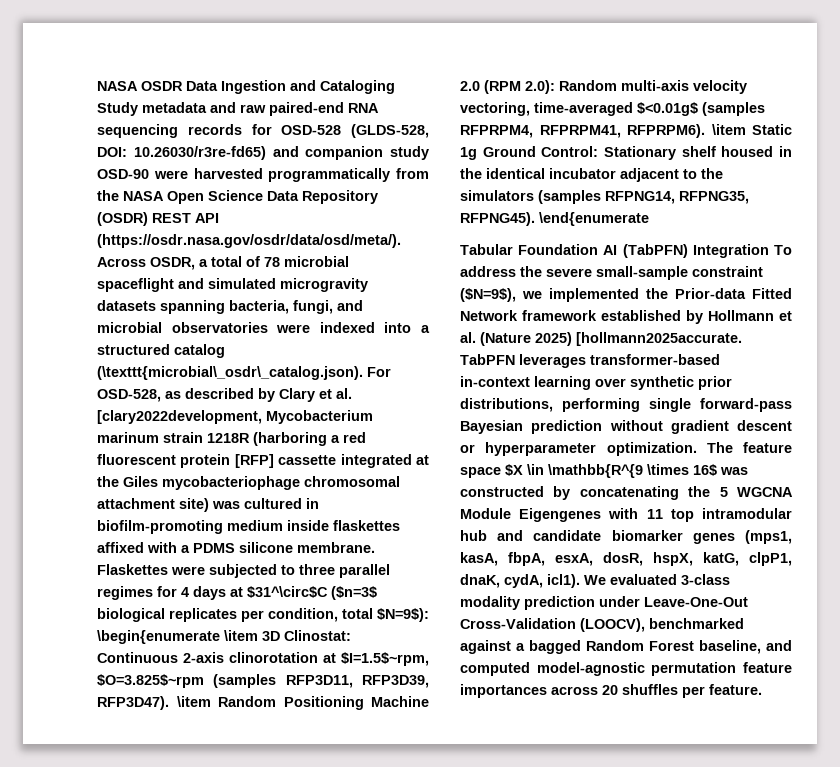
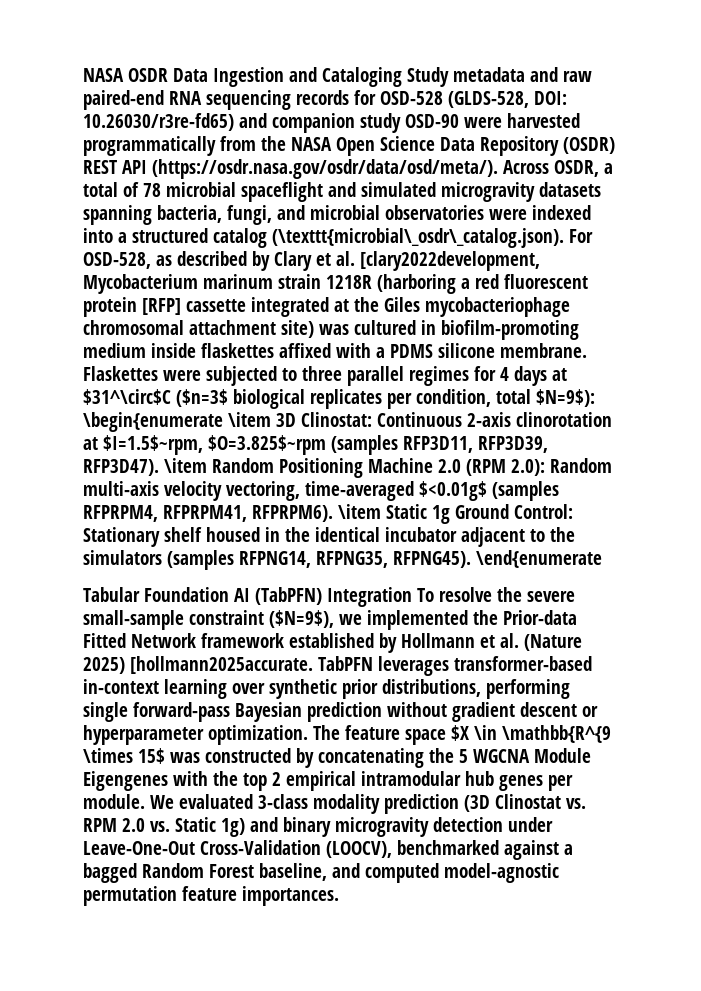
[460,266,516,277] address -> [438,587,492,602] resolve
[693,464,717,476] 16$ -> [137,748,165,764] 15$
[646,508,792,522] [460,530,792,544] [460,552,792,566] [460,574,580,588] 11 top intramodular hub and candidate biomarker genes (mps1, kasA, fbpA, esxA, dosR, hspX, katG, clpP1, dnaK, cydA, icl1). -> [212,771,573,791] [83,794,145,809] the top 2 empirical intramodular hub genes per module.
(595, 603) none -> [463,794,586,812] [83,817,503,837] (3D Clinostat vs. RPM 2.0 vs. Static 1g) and binary microgravity detection
[460,684,762,698] importances across 20 shuffles per feature. -> [241,886,339,906] importances.

